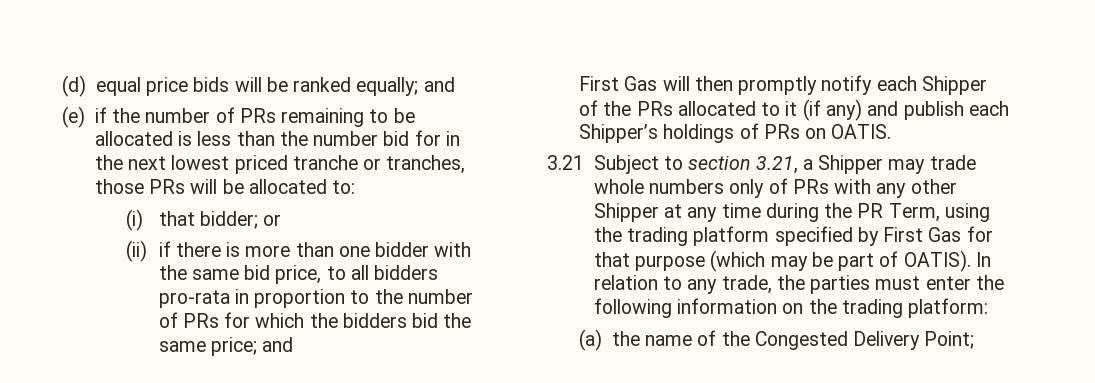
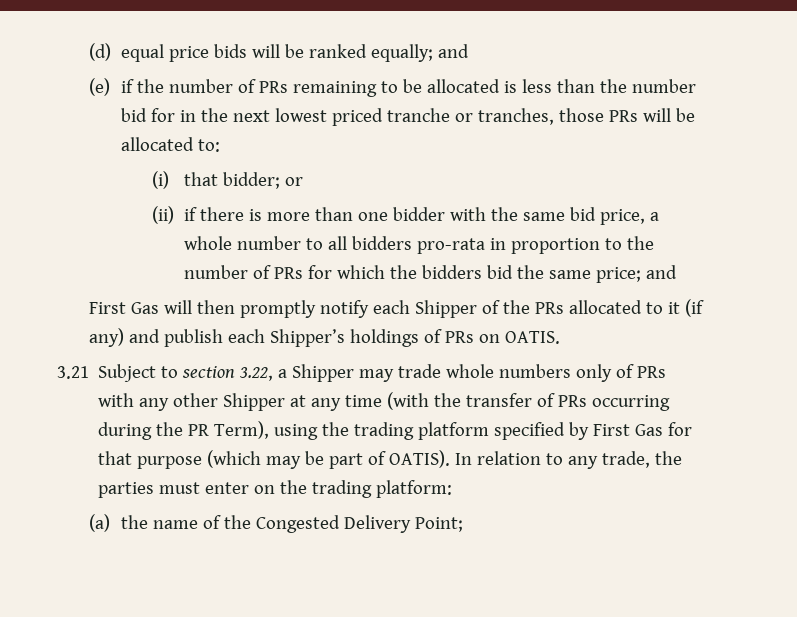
(322, 274) none -> [650,212,660,221] [184,236,302,250] a whole number
[755,156,798,174] 3.21, -> [239,367,274,381] 3.22,
(761, 210) none -> [387,392,671,411] (with the transfer of PRs occurring
[888,203,940,222] Term, -> [214,421,270,439] Term),
[975,275,1004,290] [593,298,778,318] the following information -> (250, 488) none

